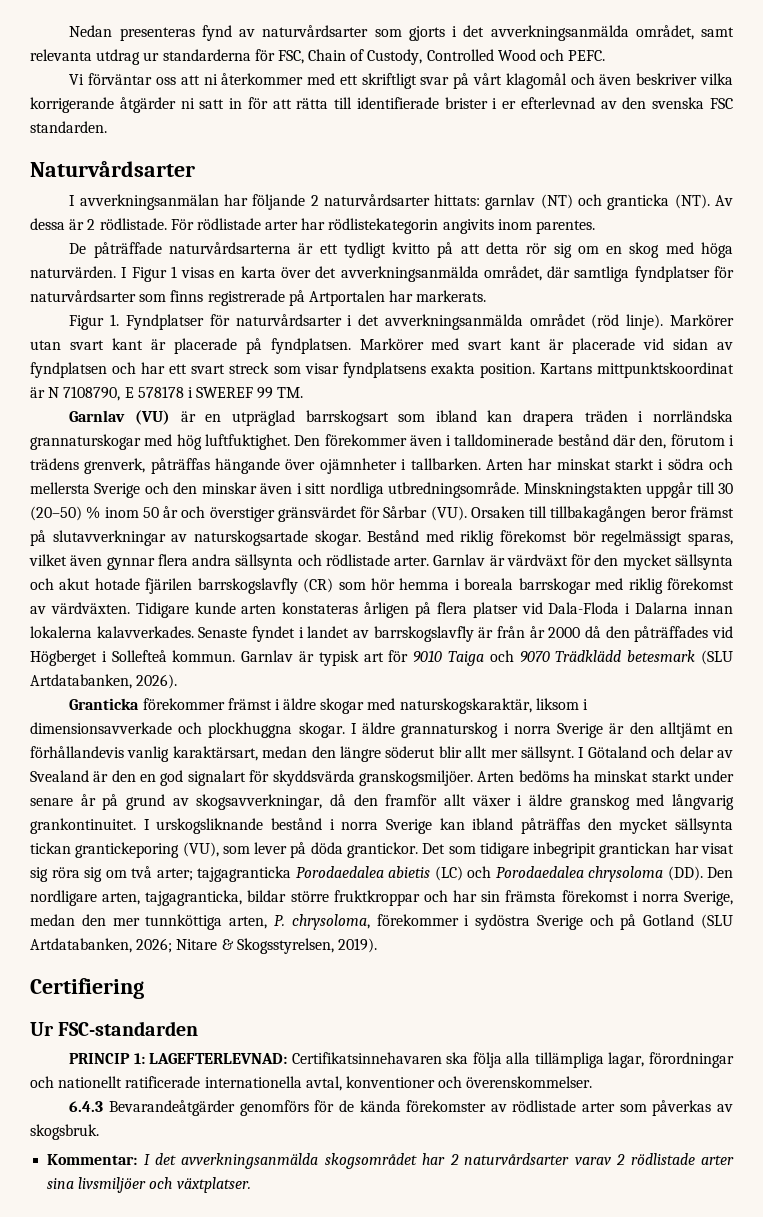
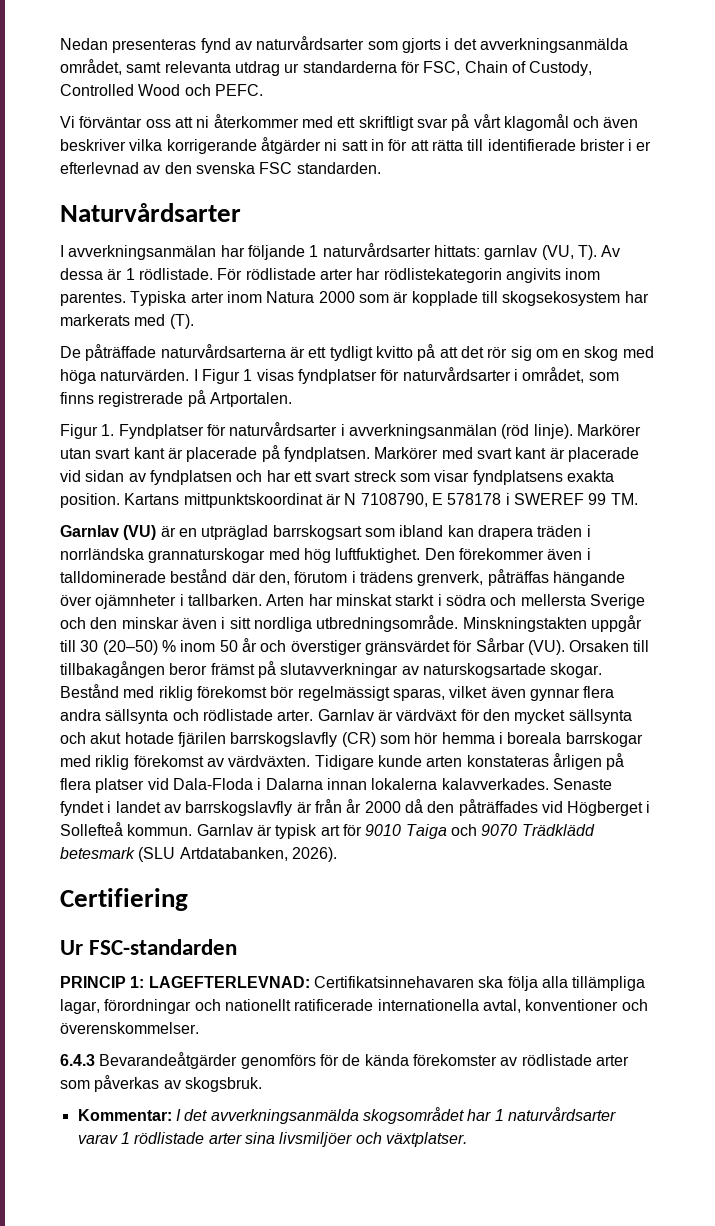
[310,195,319,206] 2 -> [309,245,319,257] 1
[540,194,710,210] (NT) och granticka (NT). -> [541,245,597,260] (VU, T).
[87,219,96,230] 2 -> [125,268,135,280] 1
(596, 227) none -> [130,291,649,306] [60,314,194,329] Typiska arter inom Natura 2000 som är kopplade till skogsekosystem har markerats med (T).
[485,242,519,254] detta -> [460,346,484,358] det
[219,266,630,282] en karta över det avverkningsanmälda området, där samtliga -> (294, 375) none
(136, 296) none -> [513,367,585,383] i området,
[308,290,487,306] Artportalen har markerats. -> [209,392,292,407] Artportalen.
[358,314,586,330] det avverkningsanmälda området -> [348,424,497,439] avverkningsanmälan
[69,698,589,714] [30,722,734,738] [30,746,733,762] [30,770,734,786] [30,794,734,810] [30,818,733,834] [30,842,735,858] [30,866,733,882] [30,890,733,906] [30,914,734,930] [30,938,377,954] // Granticka förekommer främst i äldre skogar med naturskogskaraktär, liksom i dimensionsavverkade och plockhuggna skogar. I äldre grannaturskog i norra Sverige är den alltjämt en förhållandevis vanlig karaktärsart, medan den längre söderut blir allt mer sällsynt. I Götaland och delar av Svealand är den en god signalart för skyddsvärda granskogsmiljöer. Arten bedöms ha minskat starkt under senare år på grund av skogsavverkningar, då den framför allt växer i äldre granskog med långvarig grankontinuitet. I urskogsliknande bestånd i norra Sverige kan ibland påträffas den mycket sällsynta tickan grantickeporing (VU), som lever på döda grantickor. Det som tidigare inbegripit grantickan har visat sig röra sig om två arter; tajgagranticka Porodaedalea abietis (LC) och Porodaedalea chrysoloma (DD). Den nordligare arten, tajgagranticka, bildar större fruktkroppar och har sin främsta förekomst i norra Sverige, medan den mer tunnköttiga arten, P. chrysoloma, förekommer i sydöstra Sverige och på Gotland (SLU Artdatabanken, 2026; Nitare & Skogsstyrelsen, 2019). -> (337, 854) none
[449,1154,459,1165] 2 -> [494,1109,504,1121] 1
[616,1154,626,1165] 2 -> [120,1132,130,1144] 1

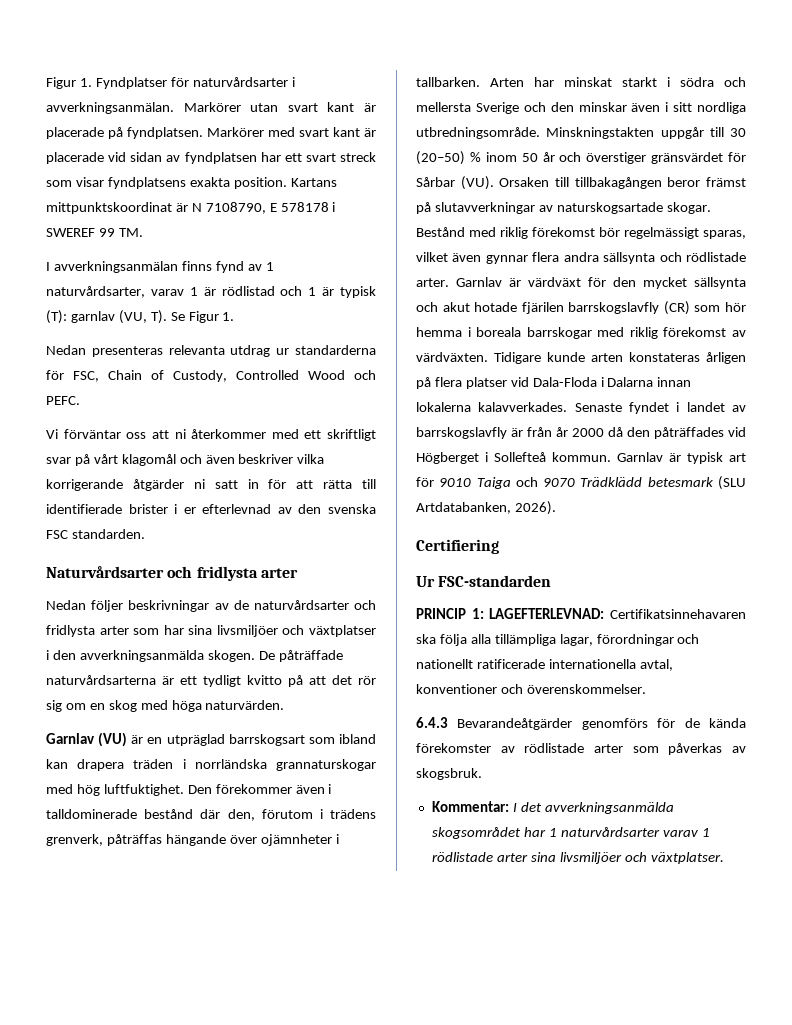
[60,36,628,53] [60,59,162,75] Nedan presenteras fynd av naturvårdsarter som gjorts i det avverkningsanmälda området, samt -> [46,77,295,89] [46,102,376,114] [46,127,376,139] [46,152,376,164] [46,177,337,189] [46,202,336,214] [46,228,143,237] [46,261,274,273] [46,286,376,298] [46,310,235,324] [46,345,163,357] Figur 1. Fyndplatser för naturvårdsarter i avverkningsanmälan. Markörer utan svart kant är placerade på fyndplatsen. Markörer med svart kant är placerade vid sidan av fyndplatsen har ett svart streck som visar fyndplatsens exakta position. Kartans mittpunktskoordinat är N 7108790, E 578178 i SWEREF 99 TM. // I avverkningsanmälan finns fynd av 1 naturvårdsarter, varav 1 är rödlistad och 1 är typisk (T): garnlav (VU, T). Se Figur 1. // Nedan presenteras
[60,243,621,260] [60,268,601,283] [60,291,649,306] [60,314,194,329] // I avverkningsanmälan har följande 1 naturvårdsarter hittats: garnlav (VU, T). Av dessa är 1 rödlistade. För rödlistade arter har rödlistekategorin angivits inom parentes. Typiska arter inom Natura 2000 som är kopplade till skogsekosystem har markerats med (T). // -> [167,566,298,581] [46,600,376,612] [46,625,376,637] [46,650,255,662] och fridlysta arter // Nedan följer beskrivningar av de naturvårdsarter och fridlysta arter som har sina livsmiljöer och växtplatser i den avverkningsanmälda skogen.
[193,367,619,384] [60,390,292,407] [60,422,641,439] [60,445,639,462] [60,470,614,485] [60,493,638,508] I Figur 1 visas fyndplatser för naturvårdsarter i området, som finns registrerade på Artportalen. // Figur 1. Fyndplatser för naturvårdsarter i avverkningsanmälan (röd linje). Markörer utan svart kant är placerade på fyndplatsen. Markörer med svart kant är placerade vid sidan av fyndplatsen och har ett svart streck som visar fyndplatsens exakta position. Kartans mittpunktskoordinat är N 7108790, E 578178 i SWEREF 99 TM. -> (285, 705) none

